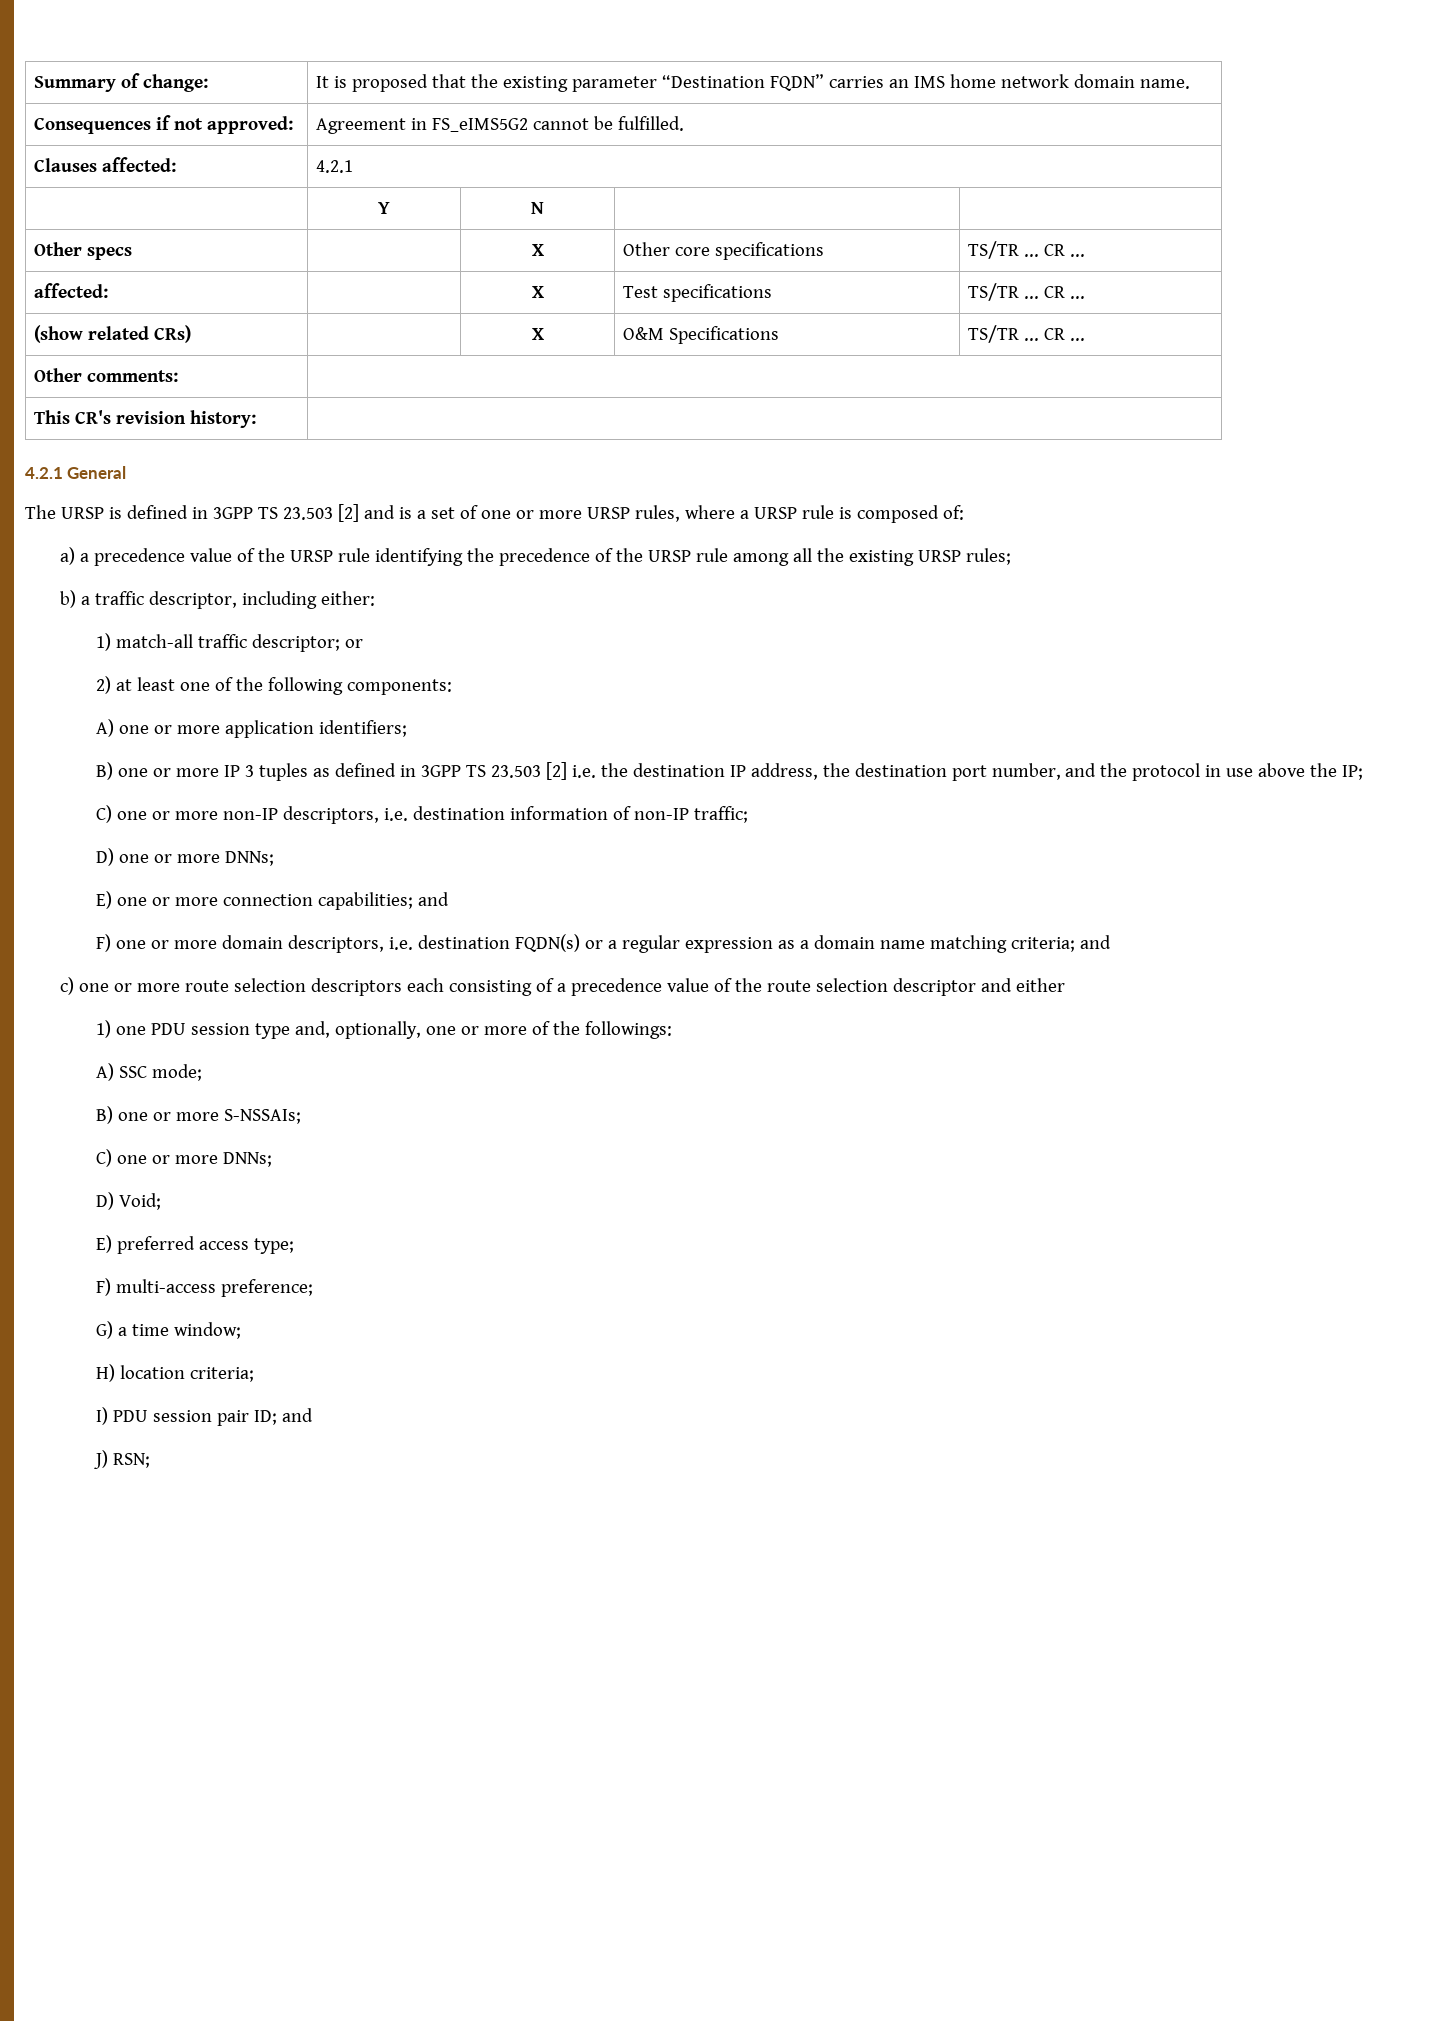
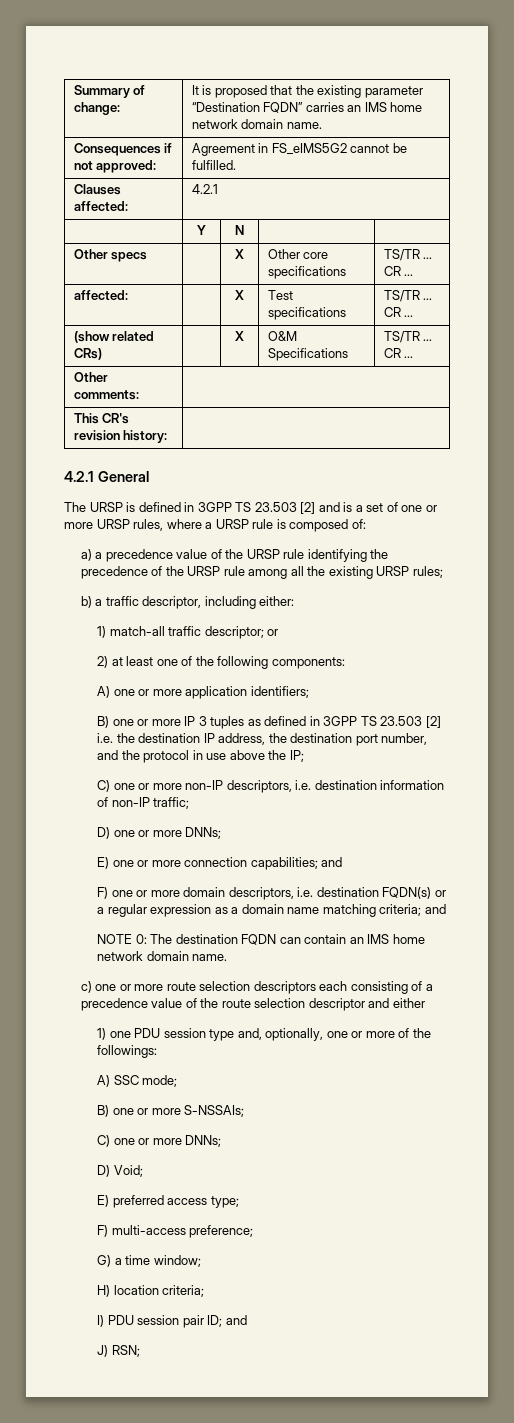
(1111, 942) none -> [97,934,425,945] [97,951,228,961] // NOTE 0: The destination FQDN can contain an IMS home network domain name.

